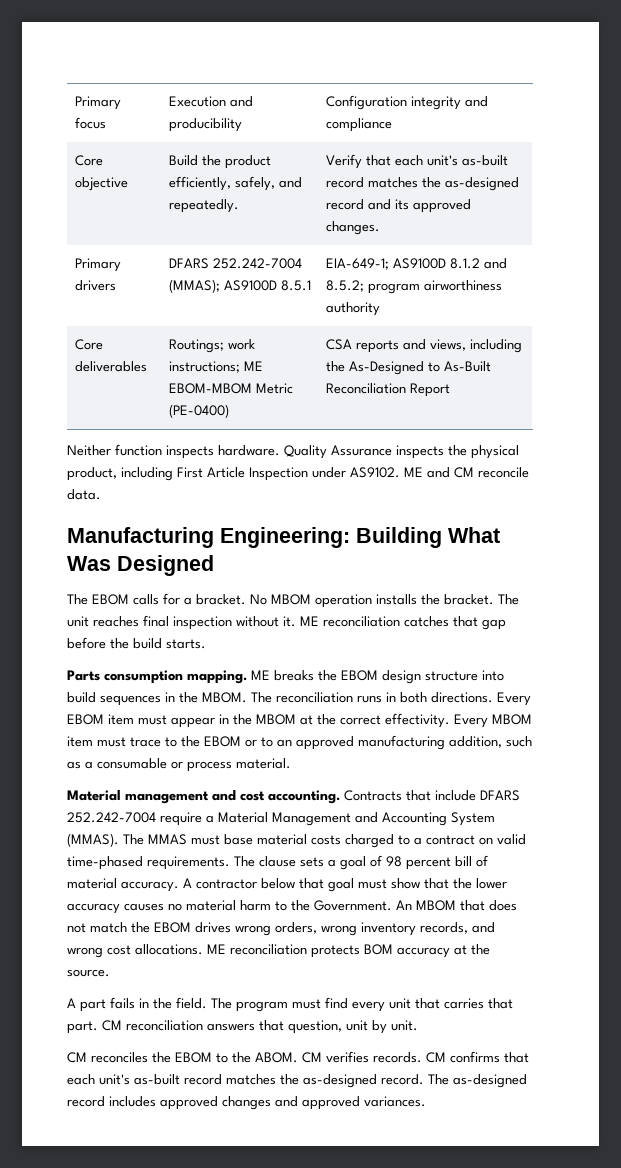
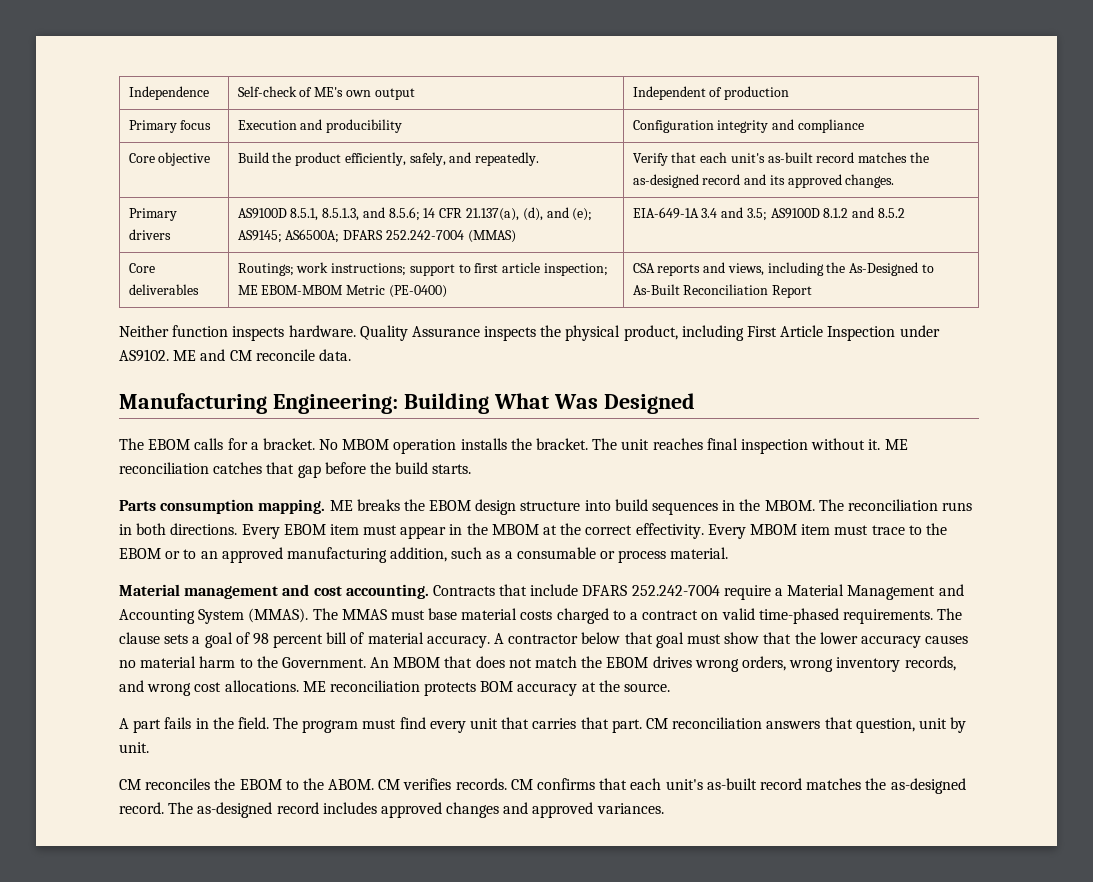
(74, 103) none -> [128,86,209,100] [237,86,415,100] [632,86,790,100] Independence | Self-check of ME's own output | Independent of production //
[168,258,302,269] [168,279,311,293] [325,258,507,270] [325,280,502,294] [325,302,380,316] DFARS 252.242-7004 (MMAS); AS9100D 8.5.1 | EIA-649-1; AS9100D 8.1.2 and 8.5.2; program airworthiness authority -> [237,207,593,221] [237,229,516,243] [632,207,906,221] AS9100D 8.5.1, 8.5.1.3, and 8.5.6; 14 CFR 21.137(a), (d), and (e); AS9145; AS6500A; DFARS 252.242-7004 (MMAS) | EIA-649-1A 3.4 and 3.5; AS9100D 8.1.2 and 8.5.2
(240, 367) none -> [409,262,609,276] support to first article inspection;

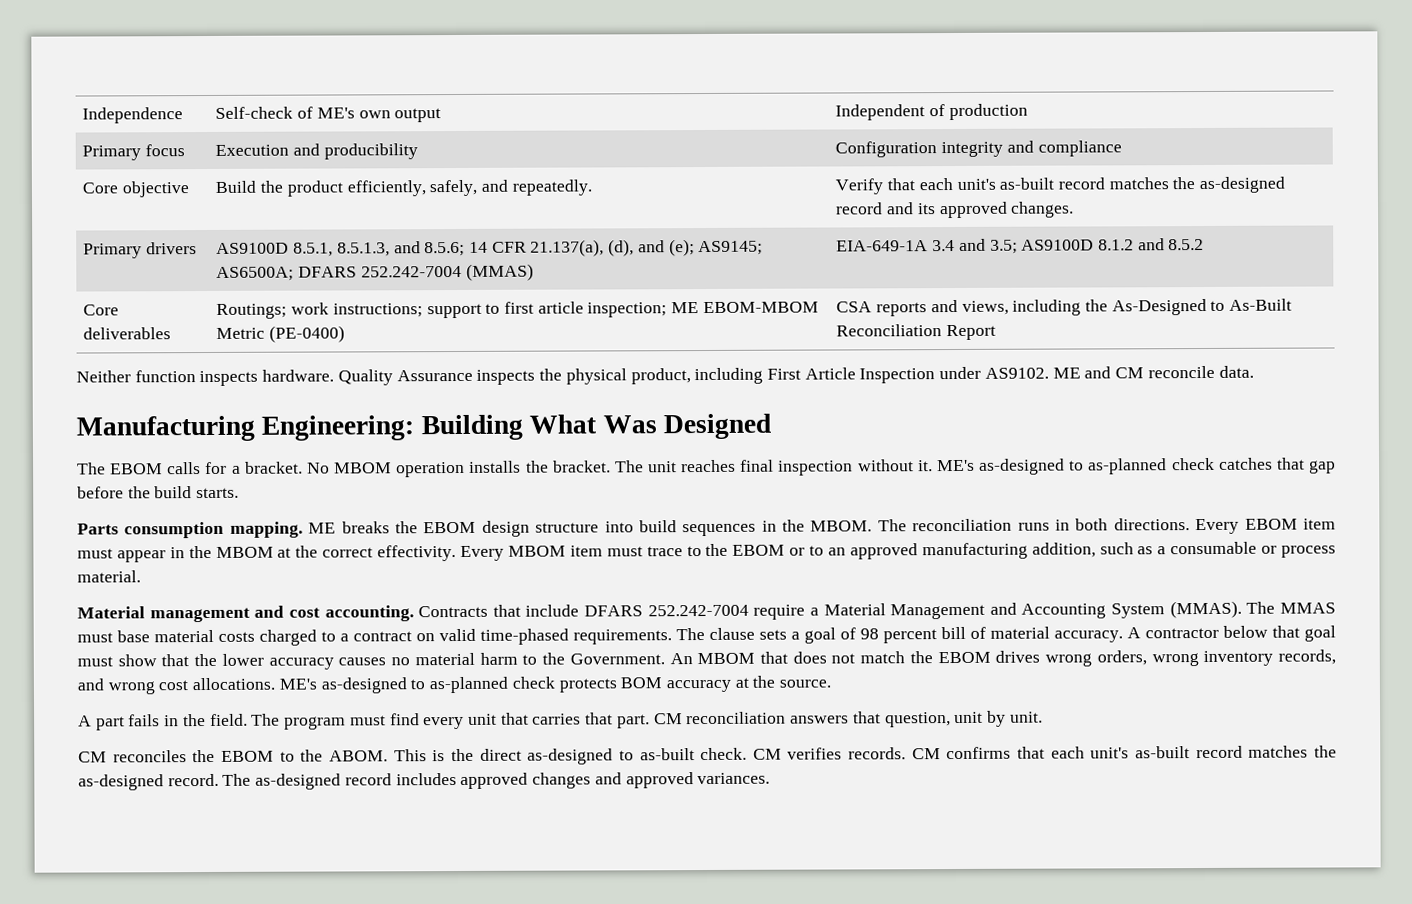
[884,439,908,450] [119,462,209,474] ME reconciliation -> [936,457,1215,475] ME's as-designed to as-planned check
[302,680,420,692] ME reconciliation -> [278,676,555,694] ME's as-designed to as-planned check
(375, 784) none -> [393,747,748,765] This is the direct as-designed to as-built check.

